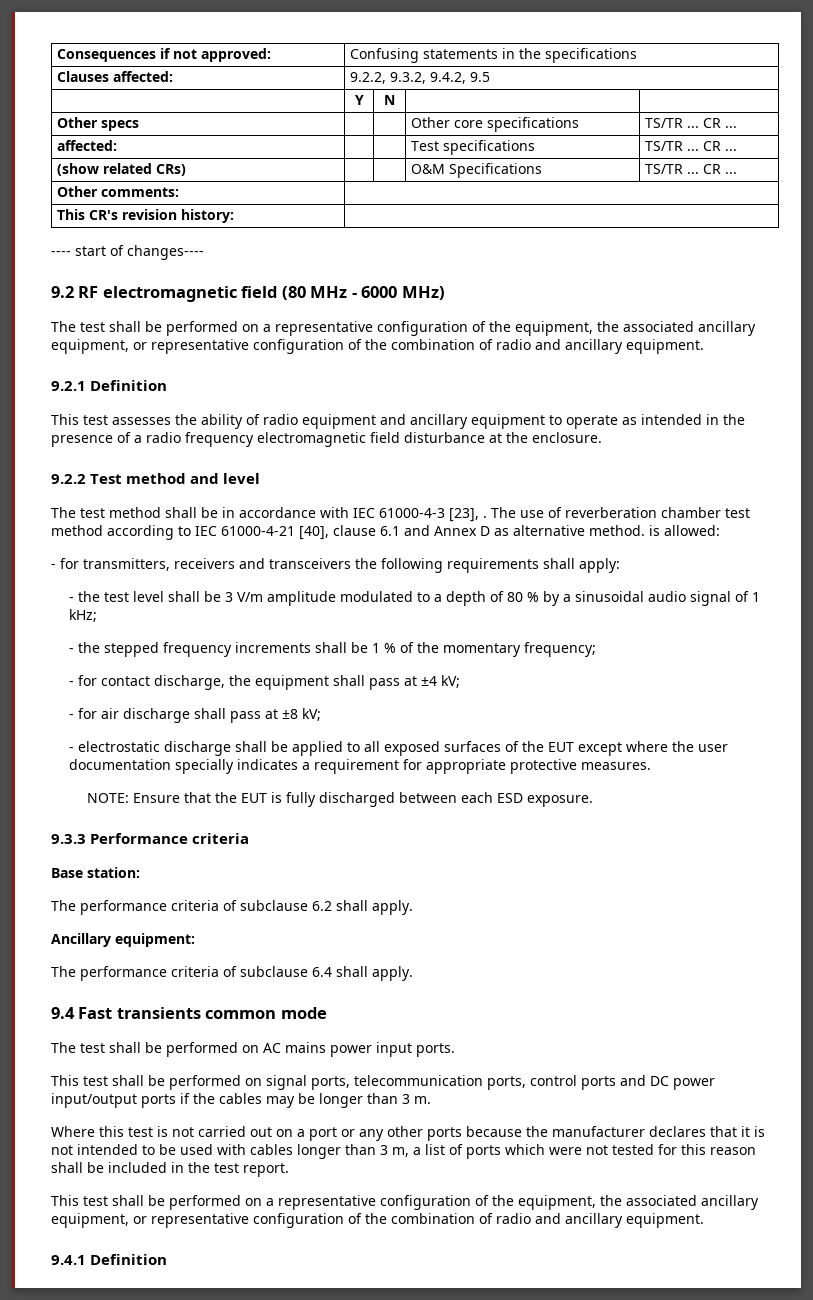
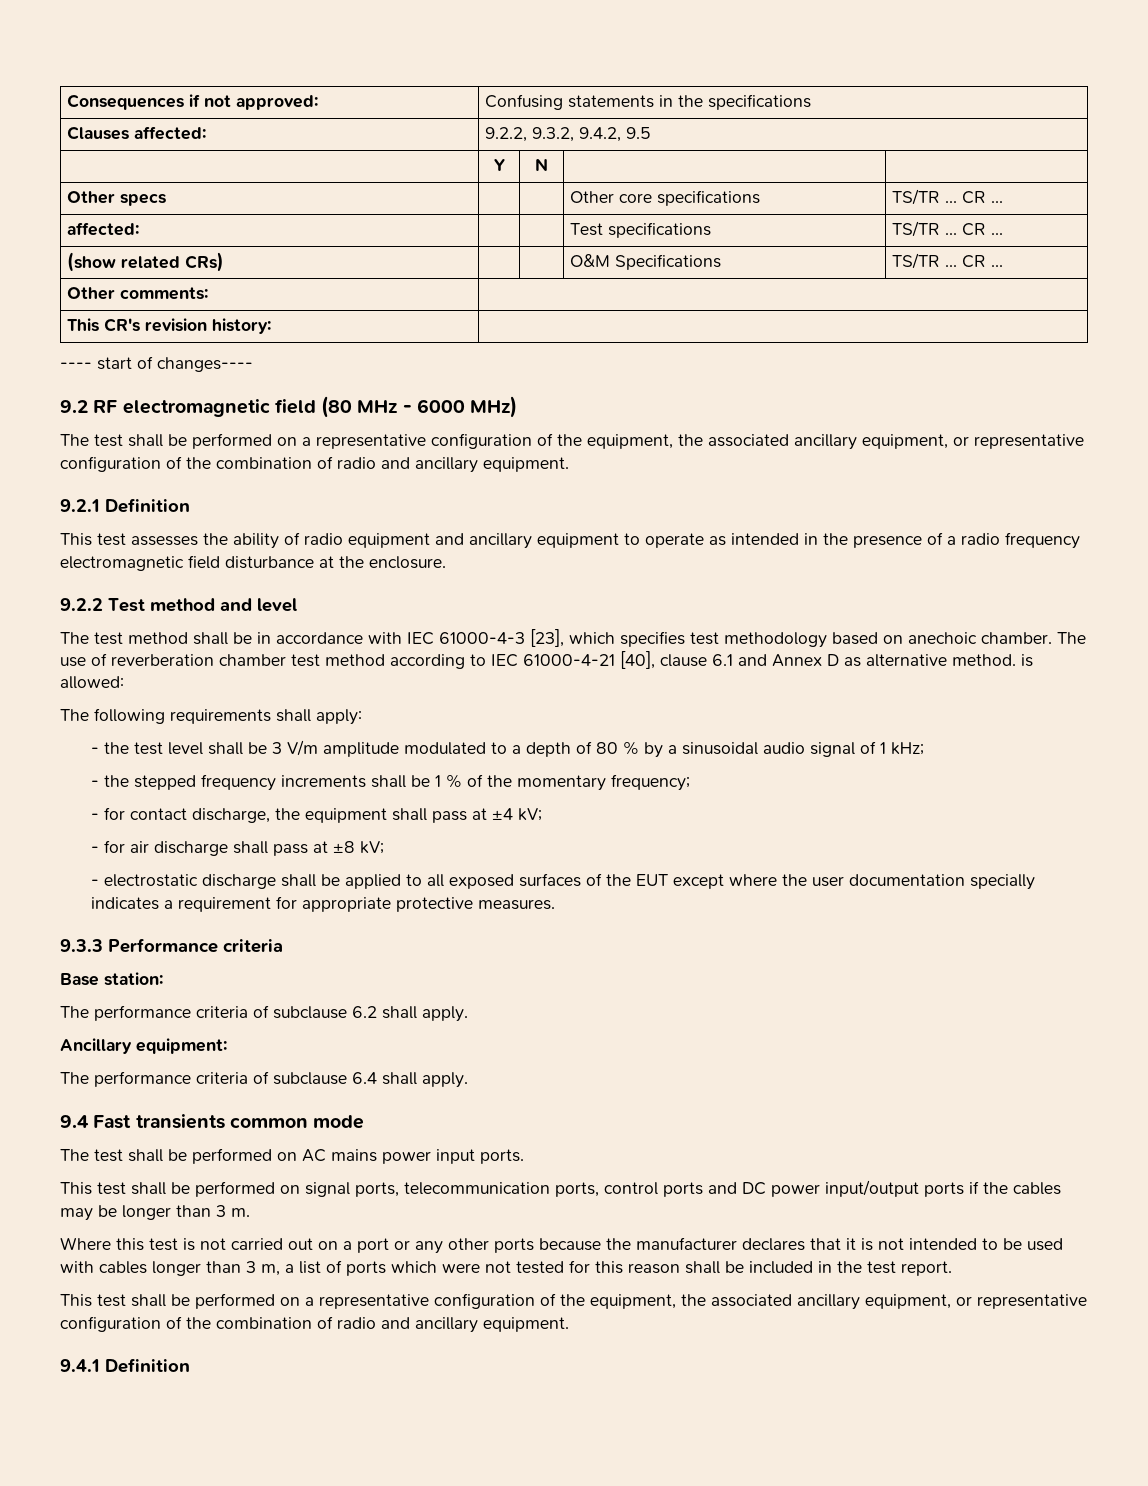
[483,516,487,518] . -> [569,631,1052,648] which specifies test methodology based on anechoic chamber.
[51,558,377,571] - for transmitters, receivers and transceivers the -> [60,709,89,721] The
[86,792,593,807] // NOTE: Ensure that the EUT is fully discharged between each ESD exposure. -> (555, 904) none

